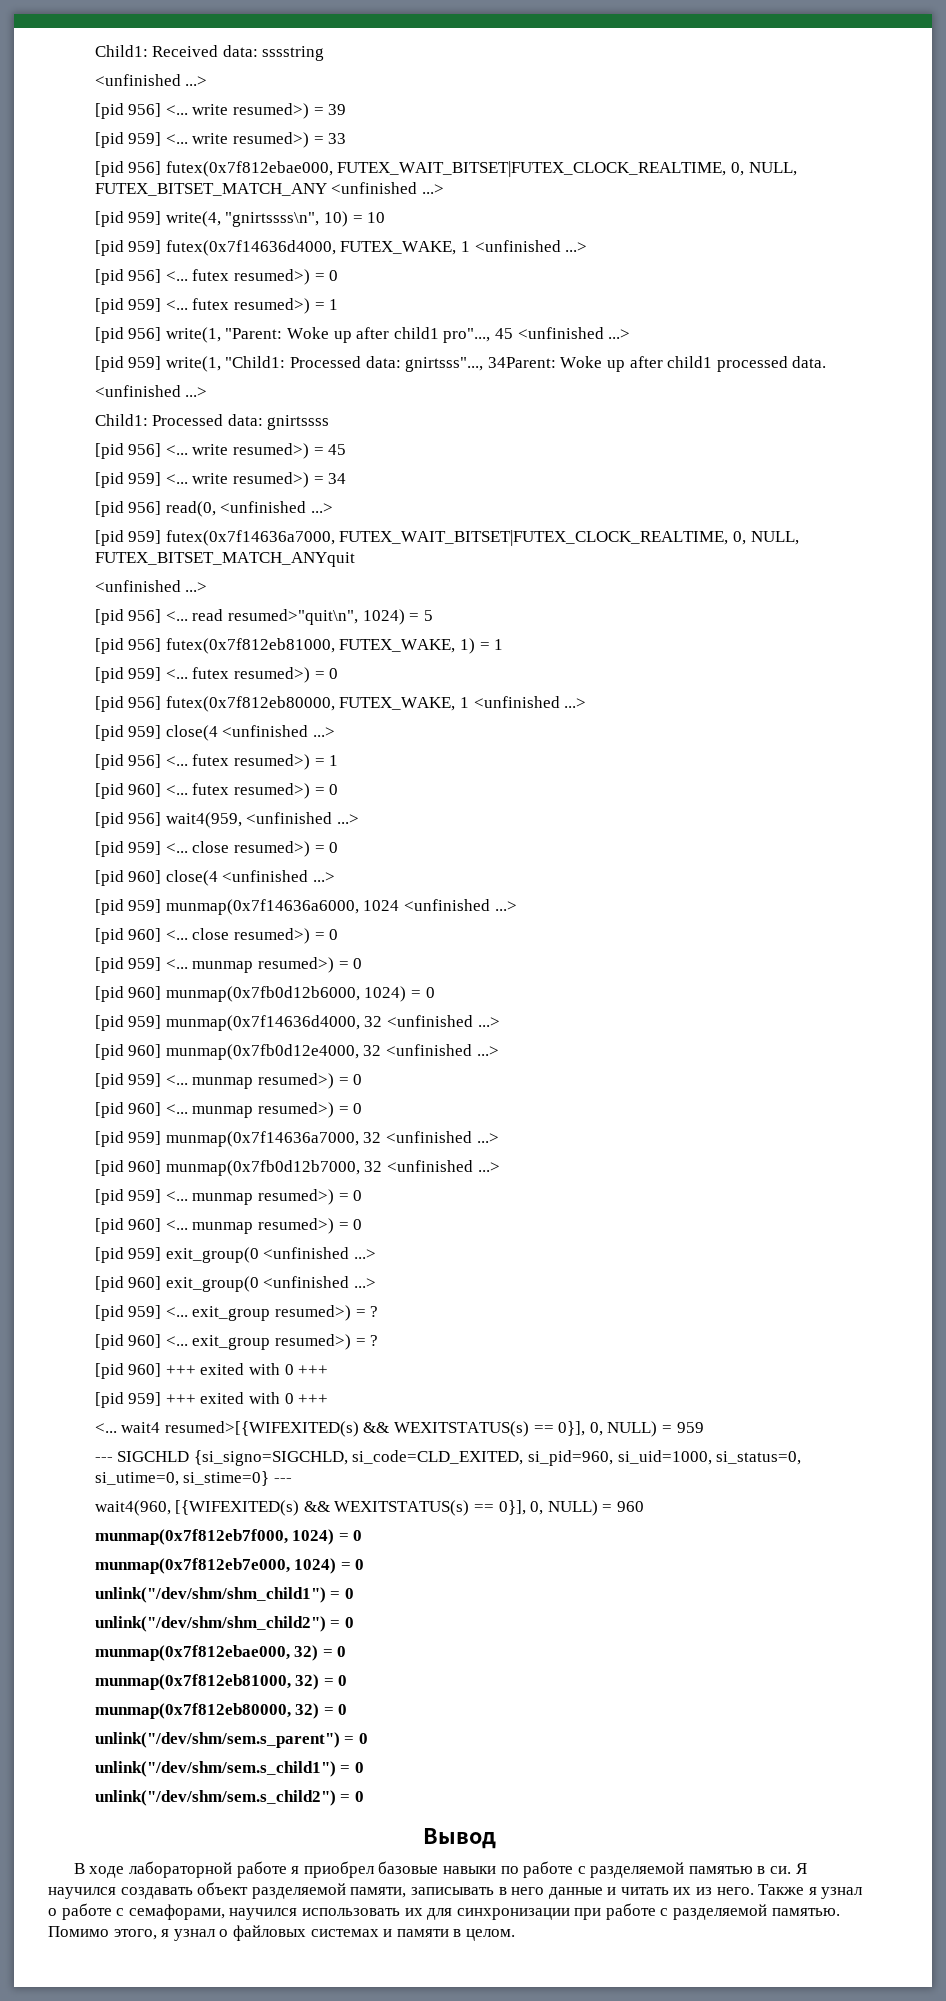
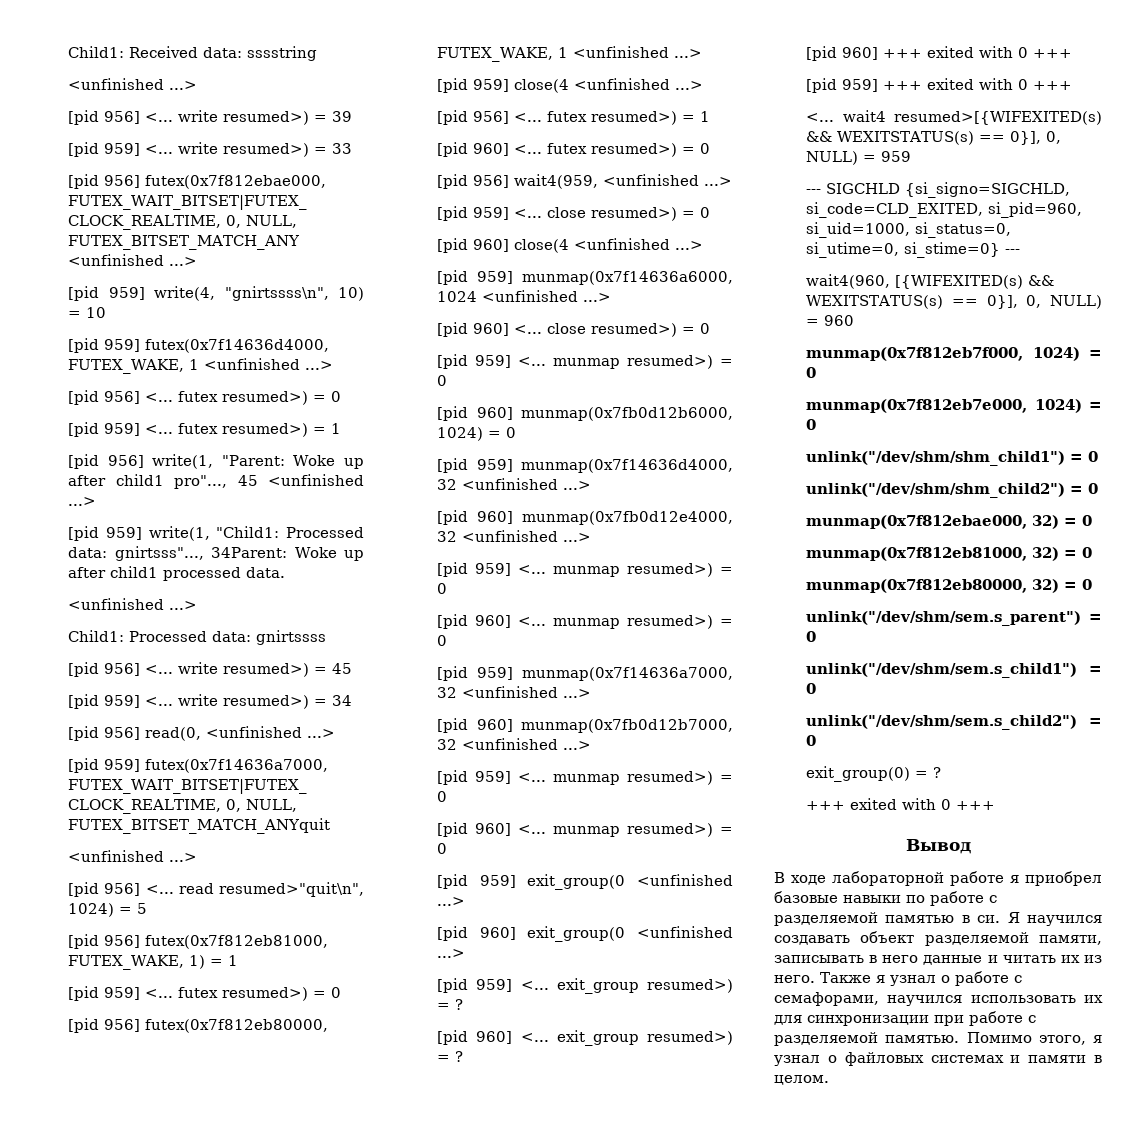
(364, 1796) none -> [806,766,942,782] [806,798,996,810] // exit_group(0) = ? // +++ exited with 0 +++

